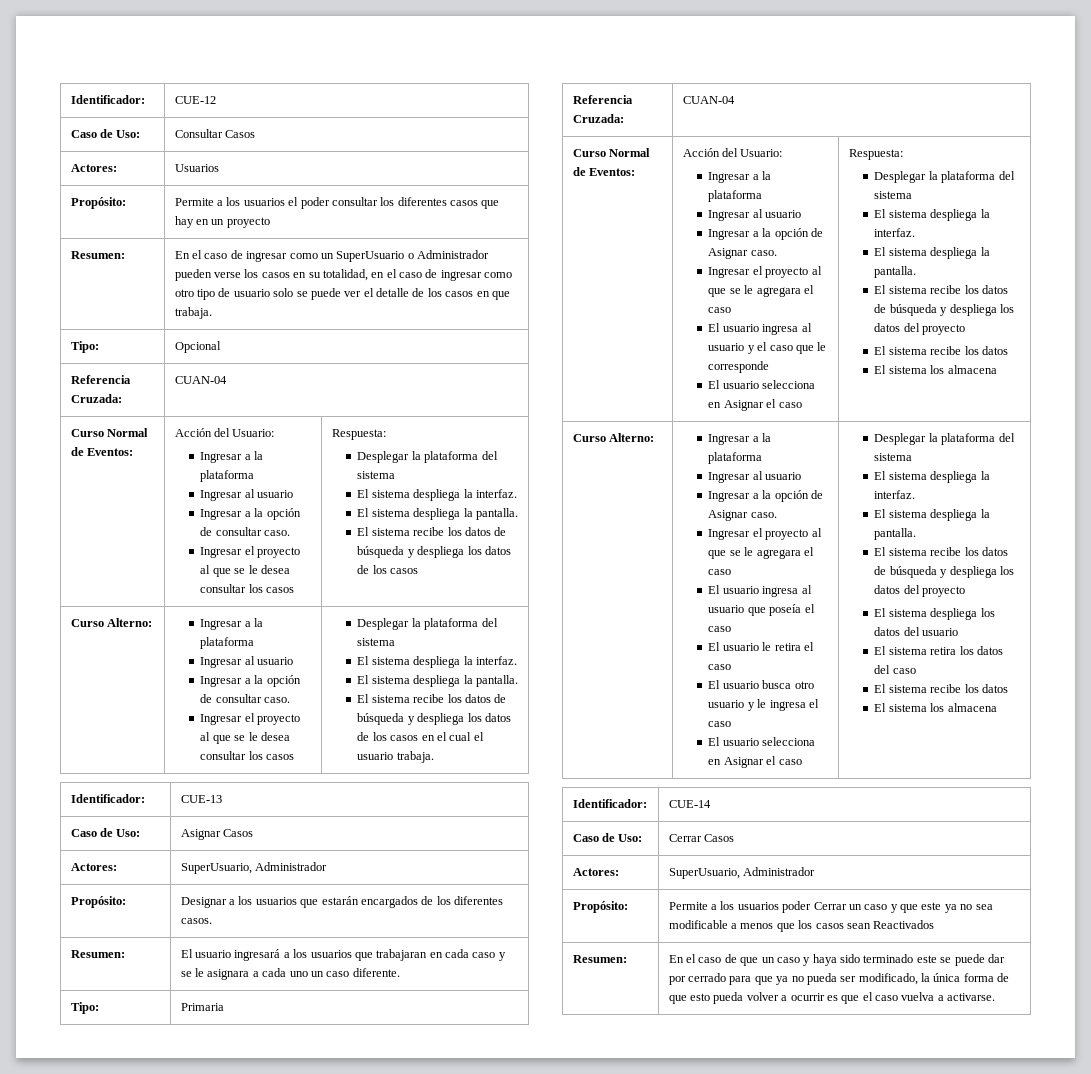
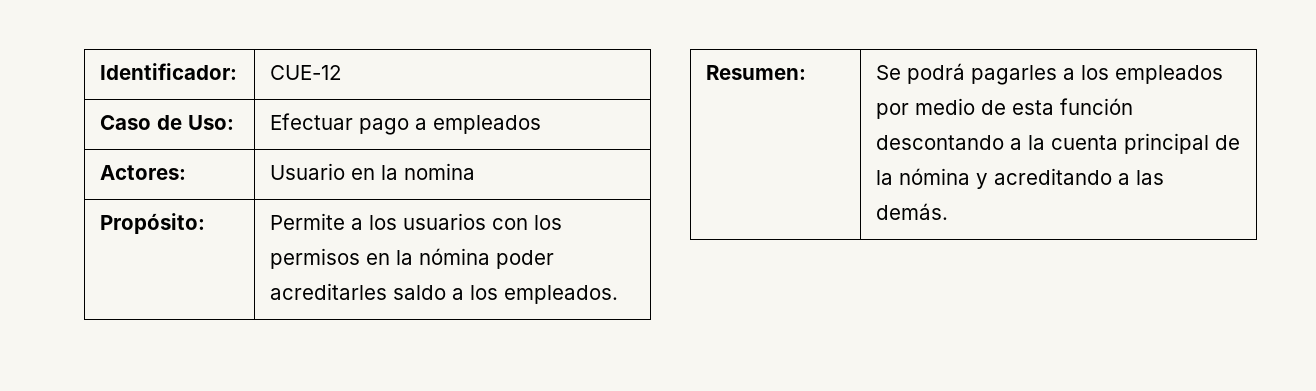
[174,129,256,138] [70,164,117,172] [174,164,219,172] [70,197,126,209] [174,197,500,209] [174,216,270,228] [70,251,125,259] [174,250,490,262] [174,269,513,281] [174,288,510,300] [174,307,212,319] [70,341,99,353] [174,341,221,353] [70,375,131,384] [70,394,122,403] [174,376,227,384] [70,428,149,437] [70,447,134,456] [174,428,275,437] [200,451,264,463] [200,470,255,482] [200,489,294,501] [200,508,301,520] [200,527,291,536] [200,546,301,558] [200,565,290,577] [200,584,295,593] [331,429,386,440] [357,451,498,463] [357,471,396,479] [357,489,517,501] [357,508,518,520] [357,527,507,536] [357,546,511,558] [357,565,419,574] [70,618,153,627] [200,618,264,630] [200,637,255,649] [200,656,294,668] [200,675,301,687] [200,694,291,703] [200,713,301,725] [200,732,290,744] [200,751,295,760] [357,618,498,630] [357,638,396,646] [357,656,517,668] [357,675,518,687] [357,694,507,703] [357,713,511,725] [357,732,484,741] [357,751,434,763] [70,794,145,803] [180,795,222,803] [70,828,141,837] [180,829,254,840] [70,863,117,871] [180,862,328,874] [70,896,126,908] [180,896,504,908] [180,918,212,924] [70,950,125,958] [180,949,506,961] [180,968,400,980] [70,1002,99,1014] [180,1003,224,1011] [572,95,633,104] [572,114,624,123] [682,96,735,104] [572,148,651,157] [572,167,636,176] [682,148,783,157] [708,171,772,183] [708,190,763,202] [708,209,802,221] [708,228,823,240] [708,248,777,259] [708,266,822,278] [708,285,814,297] [708,307,732,313] [708,323,812,335] [708,342,827,354] [708,361,770,373] [708,380,816,389] [708,399,802,411] [848,149,903,160] [874,171,1015,183] [874,191,913,199] [874,209,990,221] [874,228,916,237] [874,247,990,259] [874,266,917,278] [874,285,1008,294] [874,304,1014,316] [874,323,966,335] [874,346,1008,355] [874,365,997,374] [572,433,655,442] [708,433,772,445] [708,452,763,464] [708,471,802,483] [708,490,823,502] [708,510,777,521] [708,528,822,540] [708,547,814,559] [708,569,732,575] [708,585,812,597] [708,604,815,616] [708,626,732,632] [708,642,814,651] [708,664,732,670] [708,680,814,689] [708,699,819,711] [708,721,732,727] [708,737,816,746] [708,756,802,768] [874,433,1015,445] [874,453,913,461] [874,471,990,483] [874,490,916,499] [874,509,990,521] [874,528,917,540] [874,547,1008,556] [874,566,1014,578] [874,585,966,597] [874,608,995,620] [874,627,959,636] [874,646,1003,655] [874,665,916,674] [874,684,1008,693] [874,703,997,712] [572,799,647,808] [668,800,711,808] [572,833,643,842] [668,834,735,842] [572,868,619,876] [668,867,816,879] [572,901,628,913] [668,901,993,913] [668,920,935,932] [572,955,627,963] [668,954,1005,966] [668,973,1010,985] [668,992,996,1004] Consultar Casos // Actores: | Usuarios // Propósito: | Permite a los usuarios el poder consultar los diferentes casos que hay en un proyecto // Resumen: | En el caso de ingresar como un SuperUsuario o Administrador pueden verse los casos en su totalidad, en el caso de ingresar como otro tipo de usuario solo se puede ver el detalle de los casos en que trabaja. // Tipo: | Opcional // Referencia Cruzada: | CUAN-04 // Curso Normal de Eventos: | Acción del Usuario: // Ingresar a la plataforma // Ingresar al usuario // Ingresar a la opción de consultar caso. // Ingresar el proyecto al que se le desea consultar los casos | Respuesta: // Desplegar la plataforma del sistema // El sistema despliega la interfaz. // El sistema despliega la pantalla. // El sistema recibe los datos de búsqueda y despliega los datos de los casos // Curso Alterno: | Ingresar a la plataforma // Ingresar al usuario // Ingresar a la opción de consultar caso. // Ingresar el proyecto al que se le desea consultar los casos | Desplegar la plataforma del sistema // El sistema despliega la interfaz. // El sistema despliega la pantalla. // El sistema recibe los datos de búsqueda y despliega los datos de los casos en el cual el usuario trabaja. // Identificador: | CUE-13 // Caso de Uso: | Asignar Casos // Actores: | SuperUsuario, Administrador // Propósito: | Designar a los usuarios que estarán encargados de los diferentes casos. // Resumen: | El usuario ingresará a los usuarios que trabajaran en cada caso y se le asignara a cada uno un caso diferente. // Tipo: | Primaria // Referencia Cruzada: | CUAN-04 // Curso Normal de Eventos: | Acción del Usuario: // Ingresar a la plataforma // Ingresar al usuario // Ingresar a la opción de Asignar caso. // Ingresar el proyecto al que se le agregara el caso // El usuario ingresa al usuario y el caso que le corresponde // El usuario selecciona en Asignar el caso | Respuesta: // Desplegar la plataforma del sistema // El sistema despliega la interfaz. // El sistema despliega la pantalla. // El sistema recibe los datos de búsqueda y despliega los datos del proyecto // El sistema recibe los datos // El sistema los almacena // Curso Alterno: | Ingresar a la plataforma // Ingresar al usuario // Ingresar a la opción de Asignar caso. // Ingresar el proyecto al que se le agregara el caso // El usuario ingresa al usuario que poseía el caso // El usuario le retira el caso // El usuario busca otro usuario y le ingresa el caso // El usuario selecciona en Asignar el caso | Desplegar la plataforma del sistema // El sistema despliega la interfaz. // El sistema despliega la pantalla. // El sistema recibe los datos de búsqueda y despliega los datos del proyecto // El sistema despliega los datos del usuario // El sistema retira los datos del caso // El sistema recibe los datos // El sistema los almacena // Identificador: | CUE-14 // Caso de Uso: | Cerrar Casos // Actores: | SuperUsuario, Administrador // Propósito: | Permite a los usuarios poder Cerrar un caso y que este ya no sea modificable a menos que los casos sean Reactivados // Resumen: | En el caso de que un caso y haya sido terminado este se puede dar por cerrado para que ya no pueda ser modificado, la única forma de que esto pueda volver a ocurrir es que el caso vuelva a activarse. -> [270,113,542,135] [100,165,187,180] [270,163,476,180] [100,213,206,234] [270,213,563,230] [270,248,555,269] [270,283,619,304] [706,65,807,80] [876,63,1224,85] [876,98,1134,119] [876,133,1241,154] [876,168,1165,189] [876,203,949,220] Efectuar pago a empleados // Actores: | Usuario en la nomina // Propósito: | Permite a los usuarios con los permisos en la nómina poder acreditarles saldo a los empleados. // Resumen: | Se podrá pagarles a los empleados por medio de esta función descontando a la cuenta principal de la nómina y acreditando a las demás.

